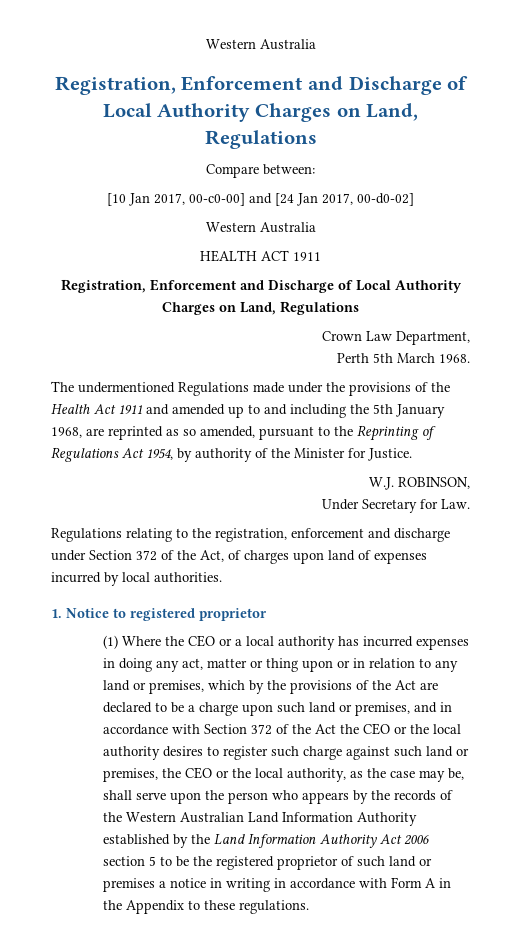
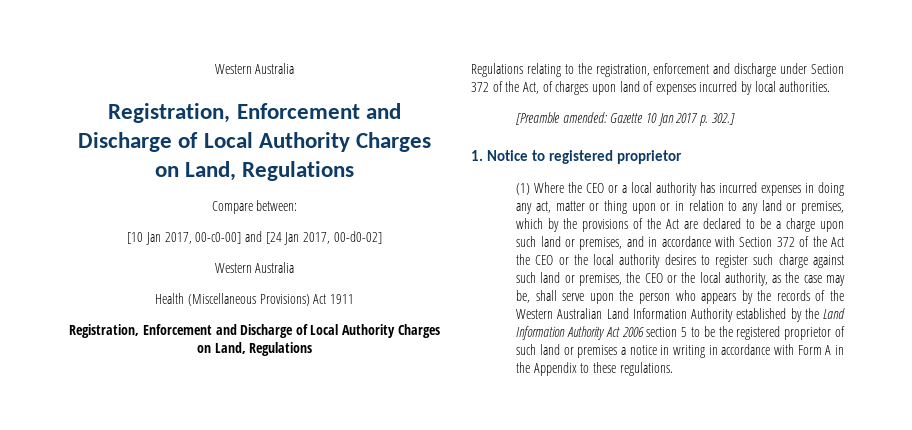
[200,250,289,262] HEALTH ACT -> [155,293,327,306] Health (Miscellaneous Provisions) Act
[322,331,470,345] [337,353,470,363] [51,381,450,396] [51,404,445,418] [51,425,436,441] [51,447,412,462] [369,477,470,490] [322,499,470,513] // Crown Law Department, // Perth 5th March 1968. // The undermentioned Regulations made under the provisions of the Health Act 1911 and amended up to and including the 5th January 1968, are reprinted as so amended, pursuant to the Reprinting of Regulations Act 1954, by authority of the Minister for Justice. // W.J. ROBINSON, // Under Secretary for Law. -> (313, 349) none
(222, 577) none -> [516,112,735,126] // [Preamble amended: Gazette 10 Jan 2017 p. 302.]

